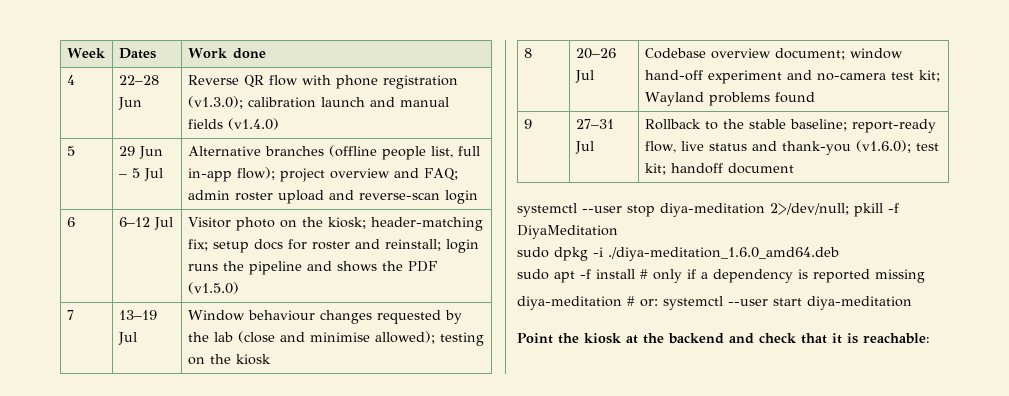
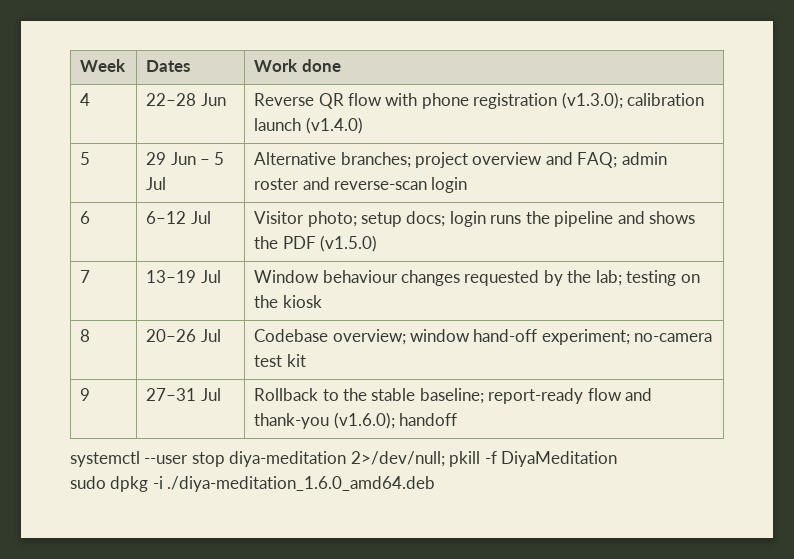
[369,97,449,107] [187,119,223,129] and manual fields -> (302, 124) none
[264,145,480,160] [187,167,275,182] branches (offline people list, full in-app flow); -> [340,152,411,168] branches;
[277,190,324,204] upload -> (300, 184) none
[235,217,483,231] [187,239,441,253] photo on the kiosk; header-matching fix; setup docs for roster and reinstall; -> [307,211,446,227] photo; setup docs;
[213,331,435,344] lab (close and minimise allowed); -> [595,270,622,286] lab;
[710,48,903,60] [644,70,940,84] [644,92,815,106] overview document; window hand-off experiment and no-camera test kit; Wayland problems found -> [332,329,713,345] [254,354,306,367] overview; window hand-off experiment; no-camera test kit
[644,141,747,153] flow, live status -> [587,388,622,401] flow
[915,143,939,151] [644,163,666,175] test kit; -> (395, 420) none
[727,163,794,174] document -> (457, 419) none
[517,269,925,283] [517,296,912,310] [517,333,930,344] // sudo apt -f install # only if a dependency is reported missing // diya-meditation # or: systemctl --user start diya-meditation // Point the kiosk at the backend and check that it is reachable: -> (436, 484) none

